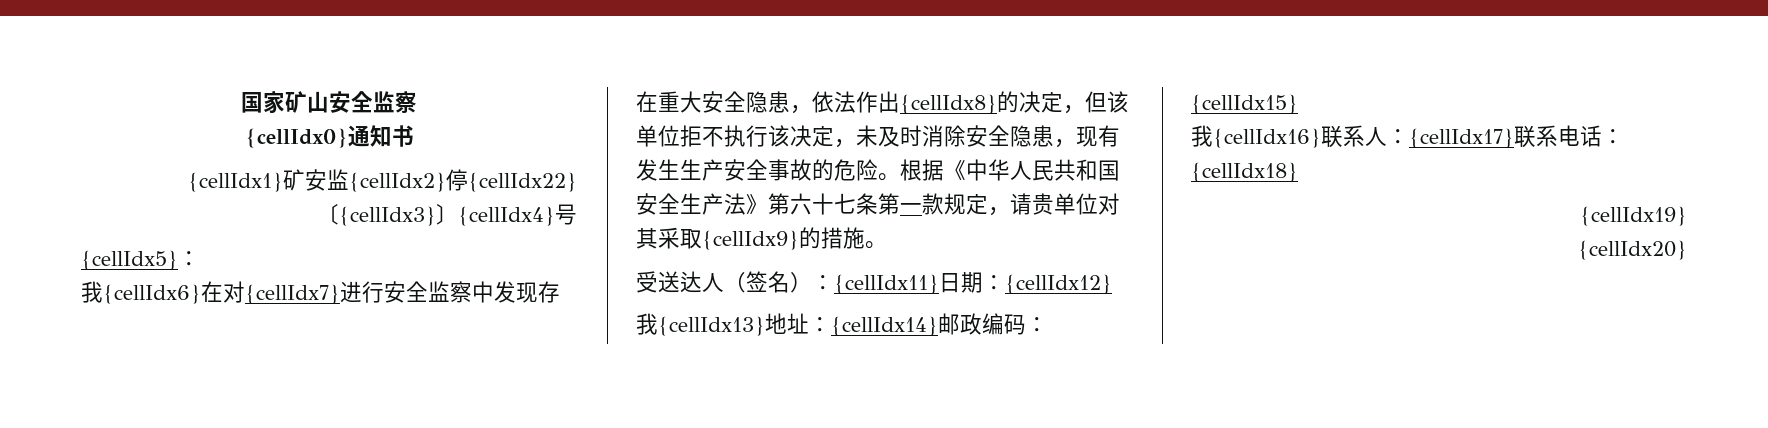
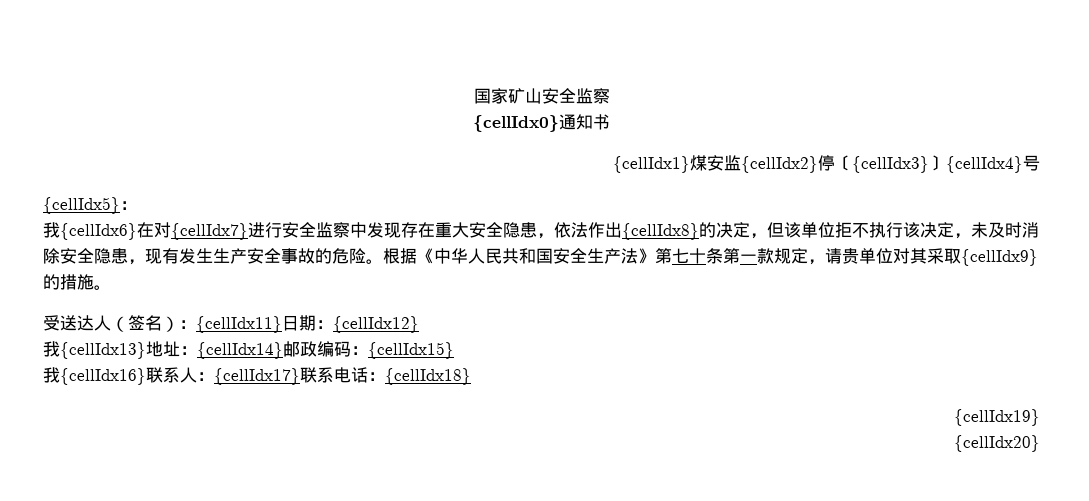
[283,169,305,191] 矿 -> [690,155,707,171] 煤
[468,172,577,192] {cellIdx22} -> (835, 163) none
[790,193,856,215] 六十七 -> [672,248,706,264] 七十

